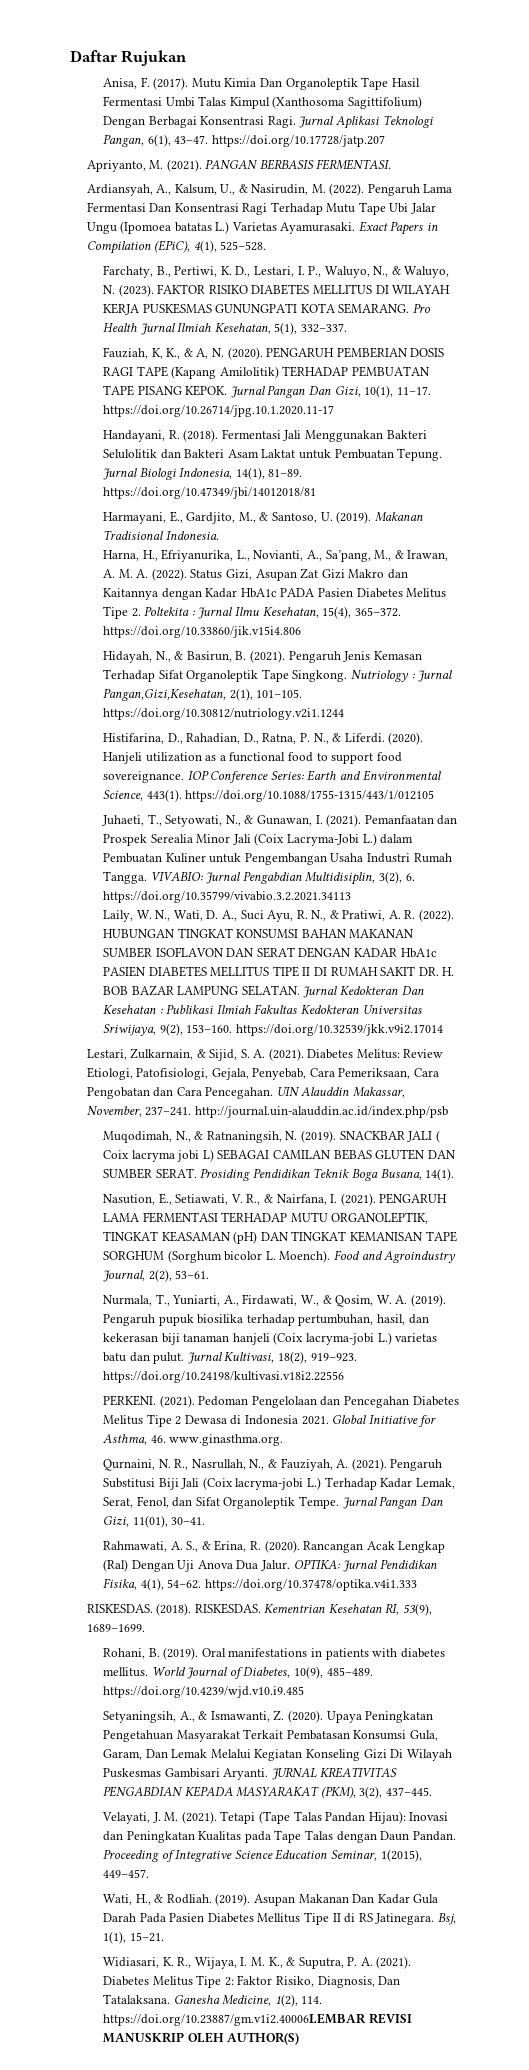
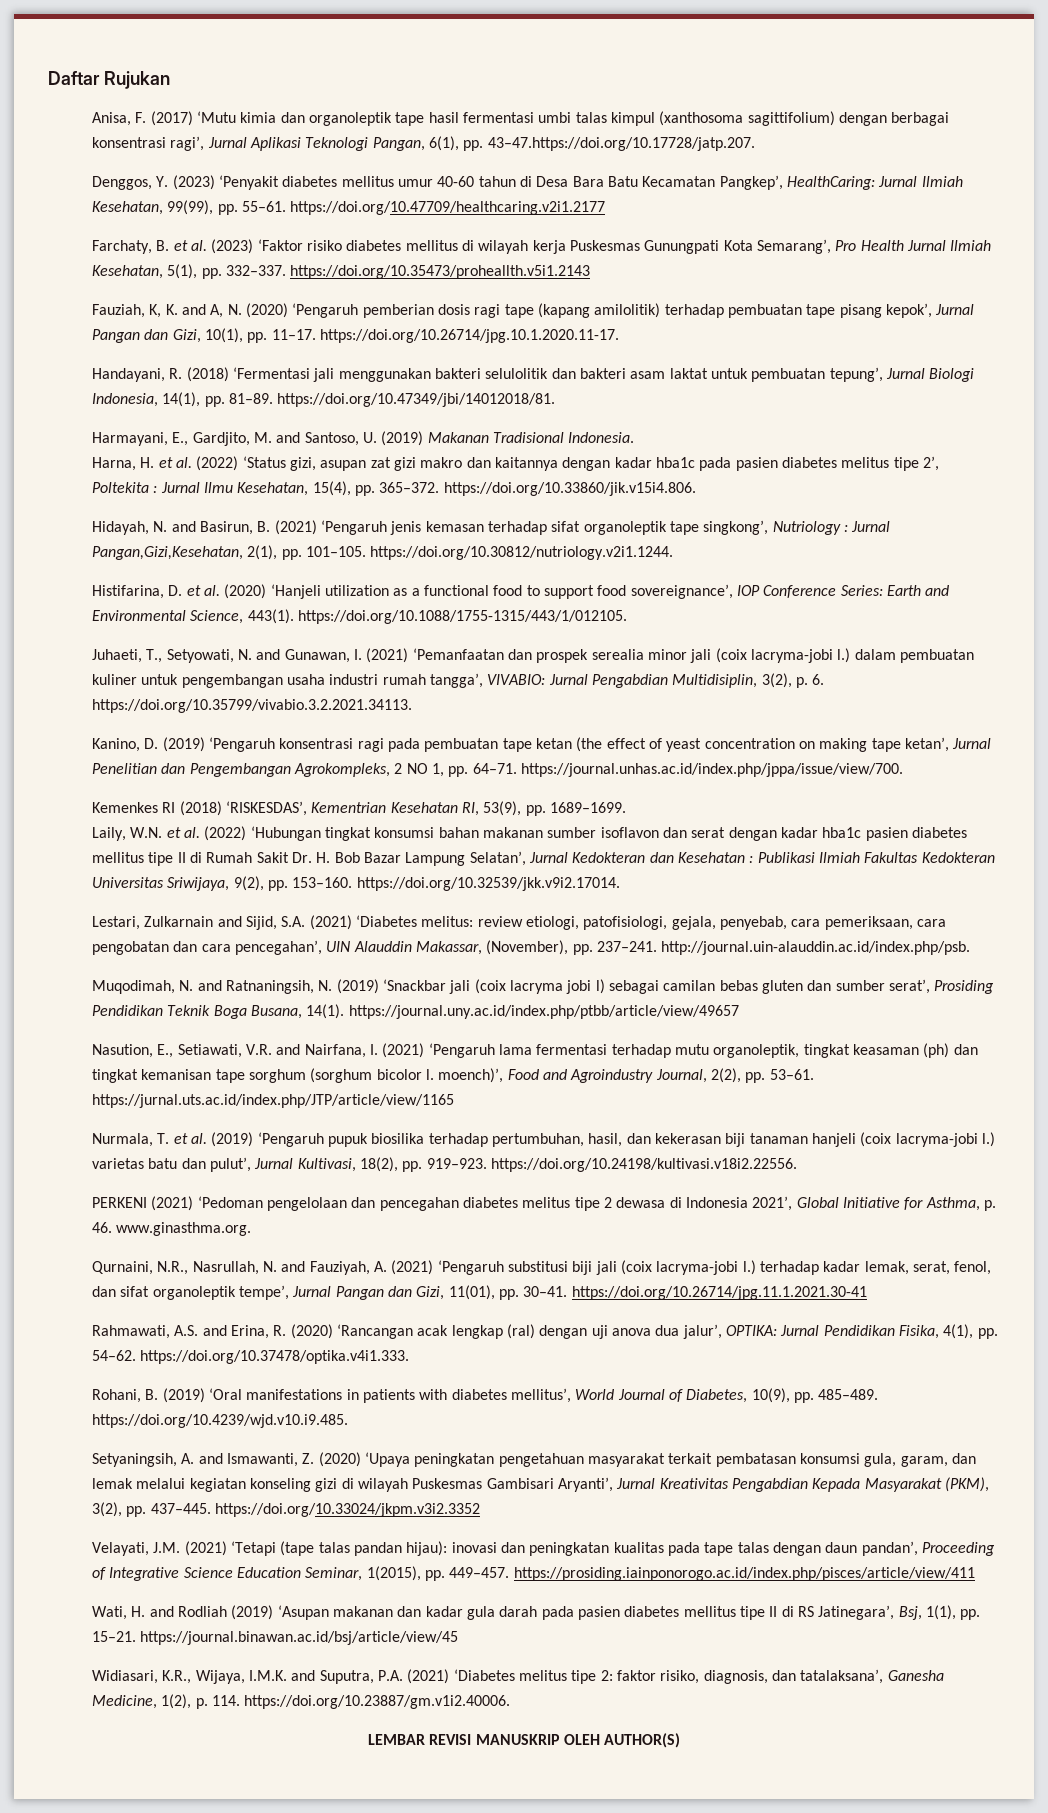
[153,77,420,90] [103,96,422,109] [103,116,296,128] (2017). Mutu Kimia Dan Organoleptik Tape Hasil Fermentasi Umbi Talas Kimpul (Xanthosoma Sagittifolium) Dengan Berbagai Konsentrasi Ragi. -> [150,111,950,126] [92,136,205,151] (2017) ‘Mutu kimia dan organoleptik tape hasil fermentasi umbi talas kimpul (xanthosoma sagittifolium) dengan berbagai konsentrasi ragi’,
[174,135,385,147] [86,159,392,172] [86,183,453,196] [86,202,436,215] [86,221,438,235] [86,240,267,254] [103,265,450,278] [103,284,451,297] [103,303,410,315] 43–47. https://doi.org/10.17728/jatp.207 // Apriyanto, M. (2021). PANGAN BERBASIS FERMENTASI. // Ardiansyah, A., Kalsum, U., & Nasirudin, M. (2022). Pengaruh Lama Fermentasi Dan Konsentrasi Ragi Terhadap Mutu Tape Ubi Jalar Ungu (Ipomoea batatas L.) Varietas Ayamurasaki. Exact Papers in Compilation (EPiC), 4(1), 525–528. // Farchaty, B., Pertiwi, K. D., Lestari, I. P., Waluyo, N., & Waluyo, N. (2023). FAKTOR RISIKO DIABETES MELLITUS DI WILAYAH KERJA PUSKESMAS GUNUNGPATI KOTA SEMARANG. -> [463,137,755,151] [92,175,963,190] [92,200,606,215] [92,239,831,254] pp. 43–47.https://doi.org/10.17728/jatp.207. // Denggos, Y. (2023) ‘Penyakit diabetes mellitus umur 40-60 tahun di Desa Bara Batu Kecamatan Pangkep’, HealthCaring: Jurnal Ilmiah Kesehatan, 99(99), pp. 55–61. https://doi.org/10.47709/healthcaring.v2i1.2177 // Farchaty, B. et al. (2023) ‘Faktor risiko diabetes mellitus di wilayah kerja Puskesmas Gunungpati Kota Semarang’,
(298, 328) none -> [201,268,222,279] pp.
(347, 328) none -> [290,265,591,279] https://doi.org/10.35473/proheallth.v5i1.2143
[166,347,445,360] [103,366,430,379] [103,385,331,398] K., & A, N. (2020). PENGARUH PEMBERIAN DOSIS RAGI TAPE (Kapang Amilolitik) TERHADAP PEMBUATAN TAPE PISANG KEPOK. Jurnal Pangan Dan -> [165,303,975,318] [92,329,169,343] K. and A, N. (2020) ‘Pengaruh pemberian dosis ragi tape (kapang amilolitik) terhadap pembuatan tape pisang kepok’, Jurnal Pangan dan
[396,386,431,395] [103,405,335,417] 11–17. https://doi.org/10.26714/jpg.10.1.2020.11-17 -> [247,329,620,343] pp. 11–17. https://doi.org/10.26714/jpg.10.1.2020.11-17.
[183,429,427,442] [103,448,443,461] (2018). Fermentasi Jali Menggunakan Bakteri Selulolitik dan Bakteri Asam Laktat untuk Pembuatan Tepung. -> [186,367,883,382] (2018) ‘Fermentasi jali menggunakan bakteri selulolitik dan bakteri asam laktat untuk pembuatan tepung’,
[268,469,303,477] [103,487,317,499] 81–89. https://doi.org/10.47349/jbi/14012018/81 -> [204,393,556,407] pp. 81–89. https://doi.org/10.47349/jbi/14012018/81.
[238,512,269,523] M., & -> [254,432,301,443] M. and
[336,511,372,524] (2019). -> [381,431,424,446] (2019)
[142,549,449,562] [103,568,408,581] [103,588,447,600] [103,606,141,619] H., Efriyanurika, L., Novianti, A., Sa’pang, M., & Irawan, A. M. A. (2022). Status Gizi, Asupan Zat Gizi Makro dan Kaitannya dengan Kadar HbA1c PADA Pasien Diabetes Melitus Tipe 2. -> [140,456,939,471] H. et al. (2022) ‘Status gizi, asupan zat gizi makro dan kaitannya dengan kadar hba1c pada pasien diabetes melitus tipe 2’,
[354,607,401,617] [103,626,302,638] [103,650,422,663] [103,669,348,682] 365–372. https://doi.org/10.33860/jik.v15i4.806 // Hidayah, N., & Basirun, B. (2021). Pengaruh Jenis Kemasan Terhadap Sifat Organoleptik Tape Singkong. -> [355,482,696,496] [92,520,769,535] pp. 365–372. https://doi.org/10.33860/jik.v15i4.806. // Hidayah, N. and Basirun, B. (2021) ‘Pengaruh jenis kemasan terhadap sifat organoleptik tape singkong’,
[256,689,303,698] [103,708,345,720] [103,732,424,745] [103,752,143,764] 101–105. https://doi.org/10.30812/nutriology.v2i1.1244 // Histifarina, D., Rahadian, D., Ratna, P. N., & Liferdi. (2020). Hanjeli -> [281,546,674,560] [92,584,321,599] pp. 101–105. https://doi.org/10.30812/nutriology.v2i1.1244. // Histifarina, D. et al. (2020) ‘Hanjeli
[103,771,185,783] sovereignance. -> [630,584,733,599] sovereignance’,
[185,790,435,802] https://doi.org/10.1088/1755-1315/443/1/012105 -> [298,610,628,624] https://doi.org/10.1088/1755-1315/443/1/012105.
[225,814,458,827] [103,833,414,846] [103,853,452,865] [103,871,148,884] N., & Gunawan, I. (2021). Pemanfaatan dan Prospek Serealia Minor Jali (Coix Lacryma-Jobi L.) dalam Pembuatan Kuliner untuk Pengembangan Usaha Industri Rumah Tangga. -> [238,648,974,663] [92,673,484,688] N. and Gunawan, I. (2021) ‘Pemanfaatan dan prospek serealia minor jali (coix lacryma-jobi l.) dalam pembuatan kuliner untuk pengembangan usaha industri rumah tangga’,
[405,873,415,881] [103,891,352,903] [103,909,454,922] [103,928,415,938] [103,947,437,958] [103,966,455,977] [103,985,300,996] 6. https://doi.org/10.35799/vivabio.3.2.2021.34113 // Laily, W. N., Wati, D. A., Suci Ayu, R. N., & Pratiwi, A. R. (2022). HUBUNGAN TINGKAT KONSUMSI BAHAN MAKANAN SUMBER ISOFLAVON DAN SERAT DENGAN KADAR HbA1c PASIEN DIABETES MELLITUS TIPE II DI RUMAH SAKIT DR. H. BOB BAZAR LAMPUNG SELATAN. -> [796,674,825,688] [92,699,413,713] [92,737,992,752] [92,763,904,777] [92,801,627,816] [92,826,967,841] [92,851,526,866] p. 6. https://doi.org/10.35799/vivabio.3.2.2021.34113. // Kanino, D. (2019) ‘Pengaruh konsentrasi ragi pada pembuatan tape ketan (the effect of yeast concentration on making tape ketan’, Jurnal Penelitian dan Pengembangan Agrokompleks, 2 NO 1, pp. 64–71. https://journal.unhas.ac.id/index.php/jppa/issue/view/700. // Kemenkes RI (2018) ‘RISKESDAS’, Kementrian Kesehatan RI, 53(9), pp. 1689–1699. // Laily, W.N. et al. (2022) ‘Hubungan tingkat konsumsi bahan makanan sumber isoflavon dan serat dengan kadar hba1c pasien diabetes mellitus tipe II di Rumah Sakit Dr. H. Bob Bazar Lampung Selatan’,
[401,986,424,995] Dan -> [649,852,674,863] dan
[186,1024,443,1036] [86,1048,444,1061] [86,1067,439,1080] [86,1087,405,1099] [86,1106,448,1118] [103,1130,440,1143] [103,1149,456,1162] [103,1168,197,1179] 153–160. https://doi.org/10.32539/jkk.v9i2.17014 // Lestari, Zulkarnain, & Sijid, S. A. (2021). Diabetes Melitus: Review Etiologi, Patofisiologi, Gejala, Penyebab, Cara Pemeriksaan, Cara Pengobatan dan Cara Pencegahan. UIN Alauddin Makassar, November, 237–241. http://journal.uin-alauddin.ac.id/index.php/psb // Muqodimah, N., & Ratnaningsih, N. (2019). SNACKBAR JALI ( Coix lacryma jobi L) SEBAGAI CAMILAN BEBAS GLUTEN DAN SUMBER SERAT. -> [268,877,620,891] [92,915,946,930] [92,940,971,955] [92,979,930,994] pp. 153–160. https://doi.org/10.32539/jkk.v9i2.17014. // Lestari, Zulkarnain and Sijid, S.A. (2021) ‘Diabetes melitus: review etiologi, patofisiologi, gejala, penyebab, cara pemeriksaan, cara pengobatan dan cara pencegahan’, UIN Alauddin Makassar, (November), pp. 237–241. http://journal.uin-alauddin.ac.id/index.php/psb. // Muqodimah, N. and Ratnaningsih, N. (2019) ‘Snackbar jali (coix lacryma jobi l) sebagai camilan bebas gluten dan sumber serat’,
(455, 1174) none -> [348,1005,739,1019] https://journal.uny.ac.id/index.php/ptbb/article/view/49657
[230,1193,448,1206] [103,1212,429,1224] [103,1231,457,1244] [103,1250,331,1263] V. R., & Nairfana, I. (2021). PENGARUH LAMA FERMENTASI TERHADAP MUTU ORGANOLEPTIK, TINGKAT KEASAMAN (pH) DAN TINGKAT KEMANISAN TAPE SORGHUM (Sorghum bicolor L. Moench). -> [246,1043,978,1058] [92,1068,504,1083] V.R. and Nairfana, I. (2021) ‘Pengaruh lama fermentasi terhadap mutu organoleptik, tingkat keasaman (ph) dan tingkat kemanisan tape sorghum (sorghum bicolor l. moench)’,
(172, 1275) none -> [745,1072,766,1083] pp.
(210, 1274) none -> [92,1094,455,1108] https://jurnal.uts.ac.id/index.php/JTP/article/view/1165
[155,1294,446,1307] [103,1314,156,1326] T., Yuniarti, A., Firdawati, W., & Qosim, W. A. (2019). Pengaruh -> [157,1132,324,1147] T. et al. (2019) ‘Pengaruh
[273,1332,392,1345] (Coix lacryma-jobi L.) -> [860,1132,995,1147] (coix lacryma-jobi l.)
[153,1352,185,1364] pulut. -> [210,1157,252,1172] pulut’,
[310,1353,357,1362] [103,1371,345,1383] [103,1395,459,1408] [103,1414,227,1427] 919–923. https://doi.org/10.24198/kultivasi.v18i2.22556 // PERKENI. (2021). Pedoman Pengelolaan dan Pencegahan Diabetes Melitus Tipe 2 Dewasa -> [402,1158,798,1172] [92,1196,666,1211] pp. 919–923. https://doi.org/10.24198/kultivasi.v18i2.22556. // PERKENI (2021) ‘Pedoman pengelolaan dan pencegahan diabetes melitus tipe 2 dewasa
[301,1416,329,1425] 2021. -> [752,1196,793,1211] 2021’,
(148, 1439) none -> [983,1200,996,1211] p.
[158,1458,443,1471] [103,1477,455,1490] [103,1496,443,1509] N. R., Nasrullah, N., & Fauziyah, A. (2021). Pengaruh Substitusi Biji Jali (Coix lacryma-jobi L.) Terhadap Kadar Lemak, Serat, Fenol, dan Sifat Organoleptik Tempe. Jurnal Pangan Dan -> [157,1260,992,1275] [92,1285,413,1300] N.R., Nasrullah, N. and Fauziyah, A. (2021) ‘Pengaruh substitusi biji jali (coix lacryma-jobi l.) terhadap kadar lemak, serat, fenol, dan sifat organoleptik tempe’, Jurnal Pangan dan
(168, 1521) none -> [499,1289,520,1300] pp.
(206, 1521) none -> [571,1286,867,1300] https://doi.org/10.26714/jpg.11.1.2021.30-41
[170,1540,446,1553] [103,1559,290,1572] A. S., & Erina, R. (2020). Rancangan Acak Lengkap (Ral) Dengan Uji Anova Dua Jalur. -> [174,1324,722,1339] A.S. and Erina, R. (2020) ‘Rancangan acak lengkap (ral) dengan uji anova dua jalur’,
[167,1579,417,1591] [86,1603,432,1616] [86,1624,145,1632] 54–62. https://doi.org/10.37478/optika.v4i1.333 // RISKESDAS. (2018). RISKESDAS. Kementrian Kesehatan RI, 53(9), 1689–1699. -> [977,1328,998,1339] [92,1350,410,1364] pp. 54–62. https://doi.org/10.37478/optika.v4i1.333.
[163,1647,226,1660] (2019). Oral -> [162,1388,243,1403] (2019) ‘Oral
[103,1667,149,1677] mellitus. -> [511,1388,572,1403] mellitus’,
[326,1667,373,1676] [103,1686,305,1698] [103,1710,434,1723] [103,1729,438,1742] [103,1749,452,1761] [103,1767,398,1780] [103,1786,320,1797] 485–489. https://doi.org/10.4239/wjd.v10.i9.485 // Setyaningsih, A., & Ismawanti, Z. (2020). Upaya Peningkatan Pengetahuan Masyarakat Terkait Pembatasan Konsumsi Gula, Garam, Dan Lemak Melalui Kegiatan Konseling Gizi Di Wilayah Puskesmas Gambisari Aryanti. JURNAL KREATIVITAS PENGABDIAN KEPADA MASYARAKAT -> [793,1389,879,1403] [92,1414,349,1428] [92,1452,976,1467] [92,1477,942,1492] pp. 485–489. https://doi.org/10.4239/wjd.v10.i9.485. // Setyaningsih, A. and Ismawanti, Z. (2020) ‘Upaya peningkatan pengetahuan masyarakat terkait pembatasan konsumsi gula, garam, dan lemak melalui kegiatan konseling gizi di wilayah Puskesmas Gambisari Aryanti’, Jurnal Kreativitas Pengabdian Kepada Masyarakat
(383, 1792) none -> [126,1506,147,1517] pp.
(432, 1791) none -> [215,1503,481,1517] https://doi.org/10.33024/jkpm.v3i2.3352
[152,1811,449,1824] [103,1830,456,1843] J. M. (2021). Tetapi (Tape Talas Pandan Hijau): Inovasi dan Peningkatan Kualitas pada Tape Talas dengan Daun Pandan. -> [153,1541,918,1556] J.M. (2021) ‘Tetapi (tape talas pandan hijau): inovasi dan peningkatan kualitas pada tape talas dengan daun pandan’,
(422, 1855) none -> [425,1570,446,1581] pp.
[103,1893,439,1906] [103,1912,329,1925] // Wati, H., & Rodliah. (2019). Asupan Makanan Dan Kadar Gula Darah Pada Pasien Diabetes Mellitus Tipe -> [513,1567,975,1581] [92,1605,765,1620] https://prosiding.iainponorogo.ac.id/index.php/pisces/article/view/411 // Wati, H. and Rodliah (2019) ‘Asupan makanan dan kadar gula darah pada pasien diabetes mellitus tipe
[375,1913,435,1925] Jatinegara. -> [818,1605,895,1620] Jatinegara’,
(127, 1937) none -> [960,1609,981,1620] pp.
(164, 1937) none -> [140,1631,459,1645] https://journal.binawan.ac.id/bsj/article/view/45
[162,1956,412,1969] [103,1975,401,1988] [103,1994,323,2007] [103,2013,367,2026] K. R., Wijaya, I. M. K., & Suputra, P. A. (2021). Diabetes Melitus Tipe 2: Faktor Risiko, Diagnosis, Dan Tatalaksana. Ganesha Medicine, 1(2), 114. https://doi.org/10.23887/gm.v1i2.40006LEMBAR -> [162,1669,944,1684] [92,1694,511,1709] [367,1734,425,1745] K.R., Wijaya, I.M.K. and Suputra, P.A. (2021) ‘Diabetes melitus tipe 2: faktor risiko, diagnosis, dan tatalaksana’, Ganesha Medicine, 1(2), p. 114. https://doi.org/10.23887/gm.v1i2.40006. // LEMBAR

